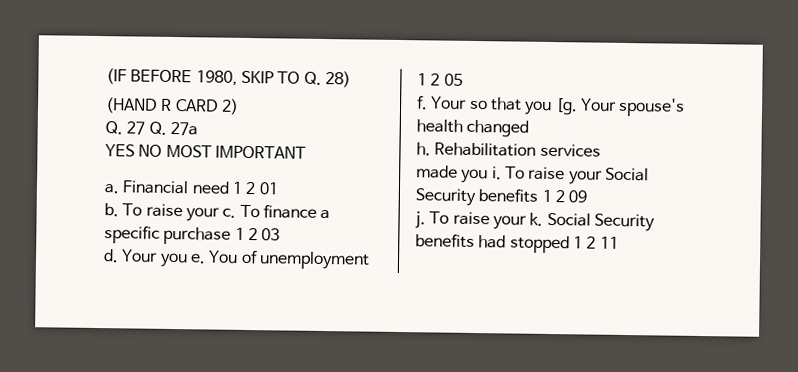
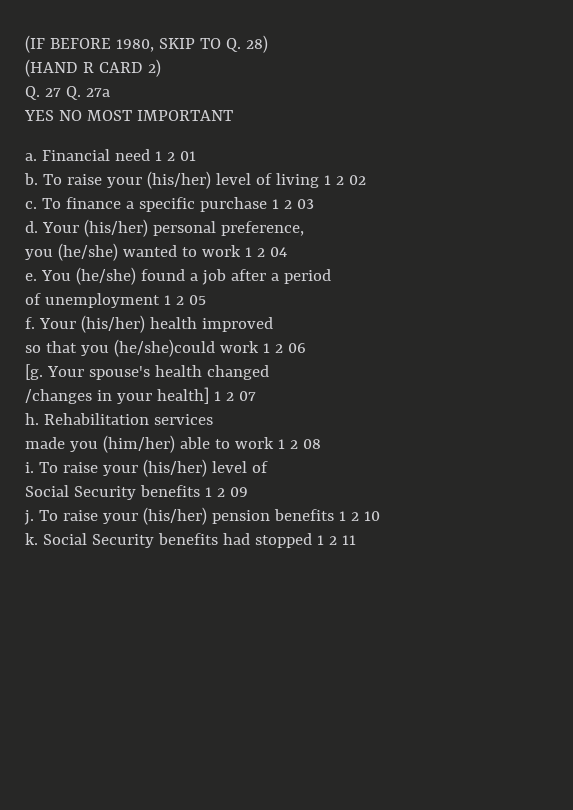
(220, 214) none -> [146,171,366,189] (his/her) level of living 1 2 02 //
[159,250,239,268] you e. You -> [83,219,304,237] [25,243,287,261] [25,267,331,285] (his/her) personal preference, // you (he/she) wanted to work 1 2 04 // e. You (he/she) found a job after a period //
[469,97,553,116] so that you -> [80,315,273,333] [25,339,306,357] (his/her) health improved // so that you (he/she)could work 1 2 06 //
(530, 128) none -> [25,387,256,404] // /changes in your health] 1 2 07
(489, 176) none -> [102,435,321,453] (him/her) able to work 1 2 08 //
(603, 177) none -> [142,459,268,477] (his/her) level of //
(527, 222) none -> [142,507,380,525] (his/her) pension benefits 1 2 10 //

